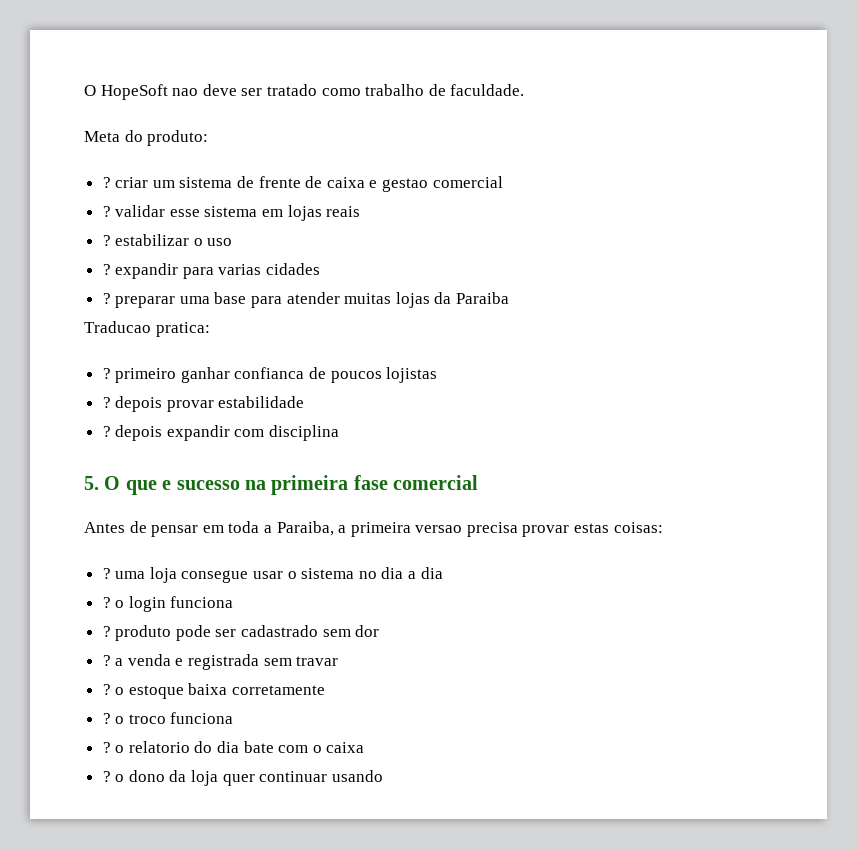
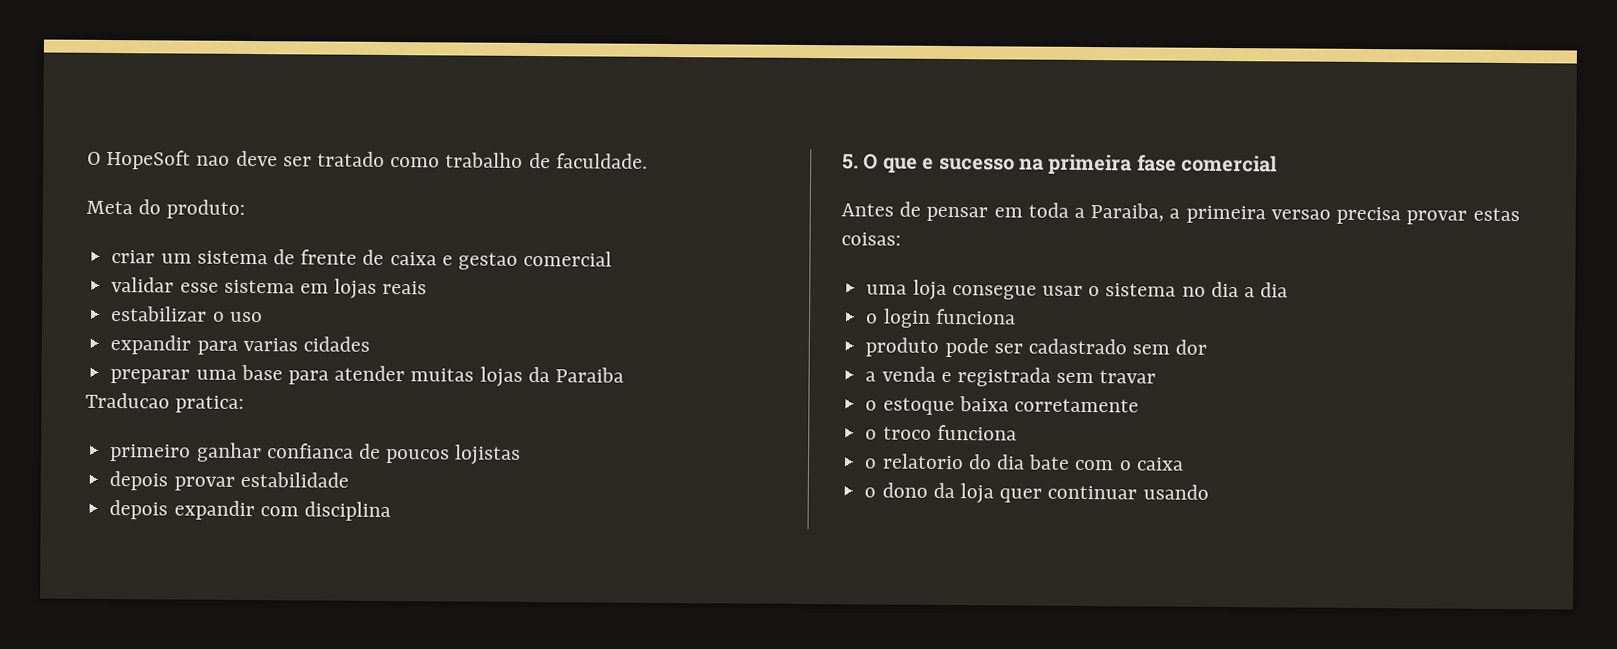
[102,177,111,188] ? -> (246, 209) none
[102,206,111,217] ? -> (613, 258) none
[102,235,111,246] ? -> (428, 287) none
[102,264,111,275] ? -> (263, 317) none
[102,293,111,304] ? -> (370, 344) none
[102,368,111,379] ? -> (245, 404) none
[102,397,111,408] ? -> (522, 454) none
[102,426,111,437] ? -> (349, 479) none
[102,568,111,579] ? -> (901, 239) none
[102,597,111,608] ? -> (1289, 290) none
[102,626,111,637] ? -> (1016, 316) none
[102,655,111,666] ? -> (1208, 347) none
[102,684,111,695] ? -> (1157, 377) none
[102,713,111,724] ? -> (1139, 405) none
[102,742,111,753] ? -> (1017, 432) none
[102,771,111,782] ? -> (1184, 464) none

